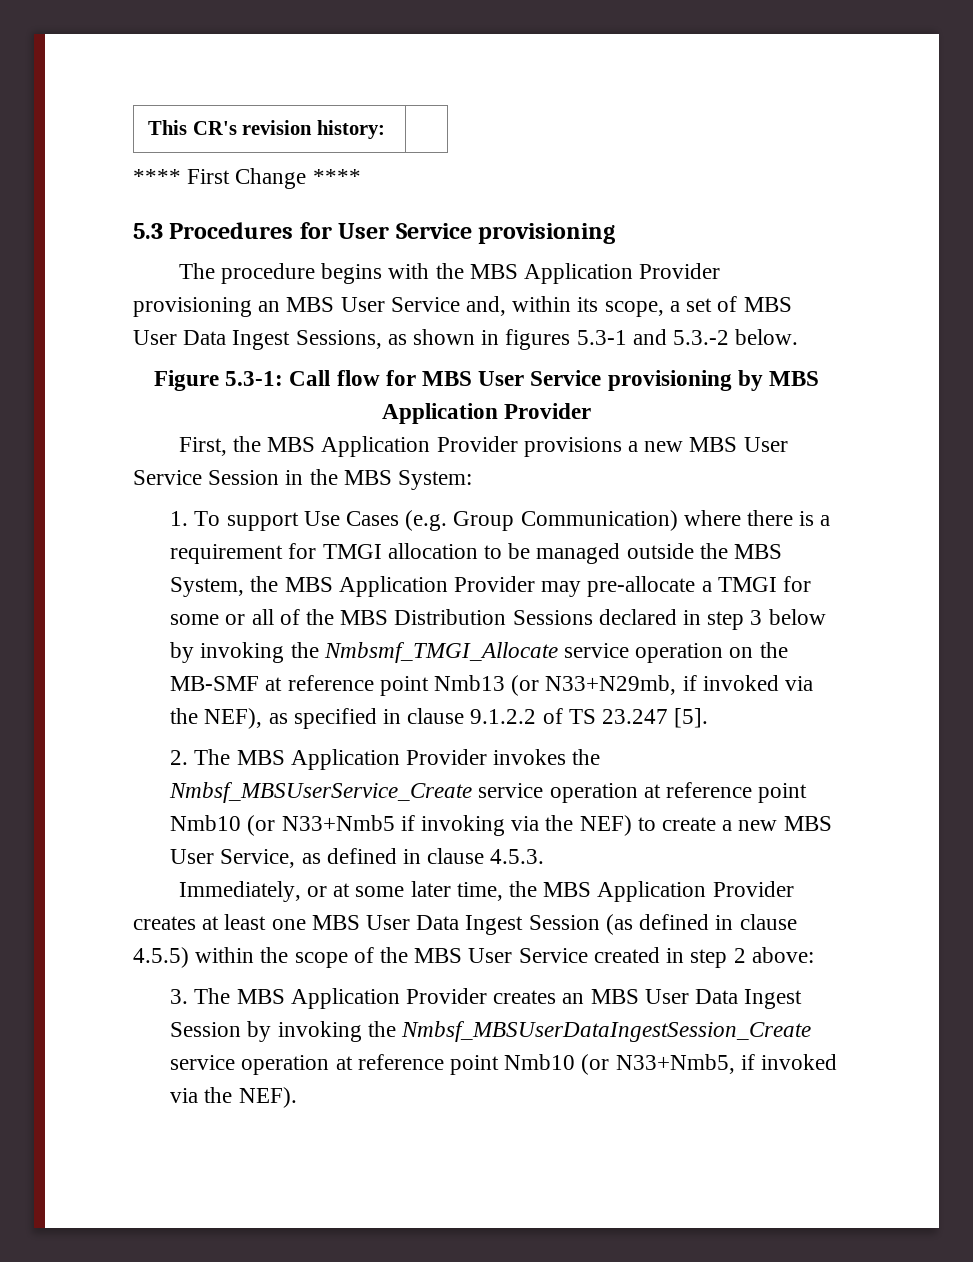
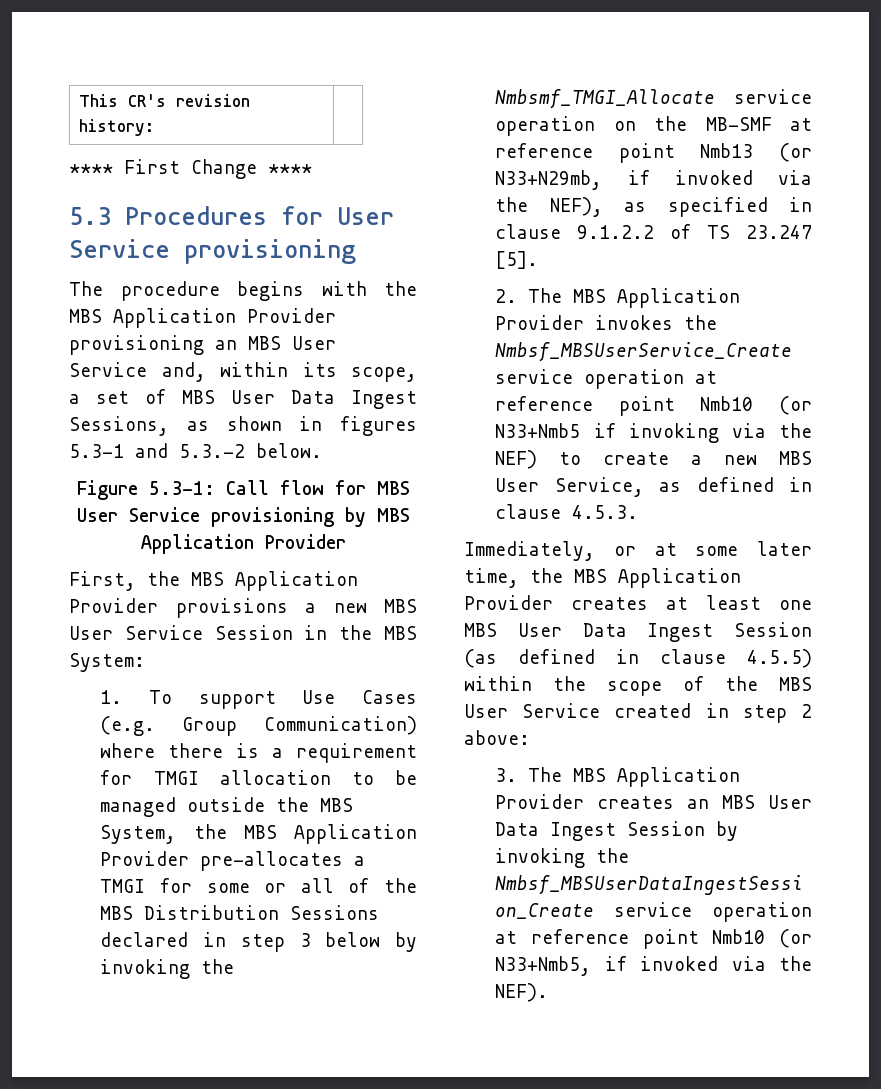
[541,576,696,597] may pre-allocate -> [200,851,344,871] pre-allocates

